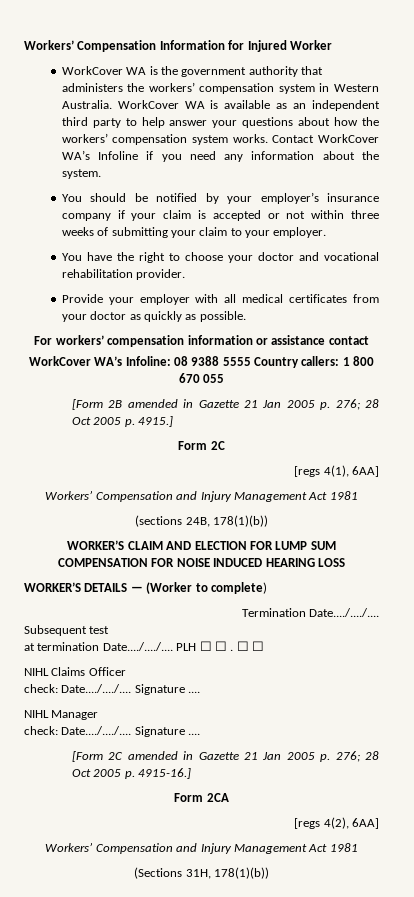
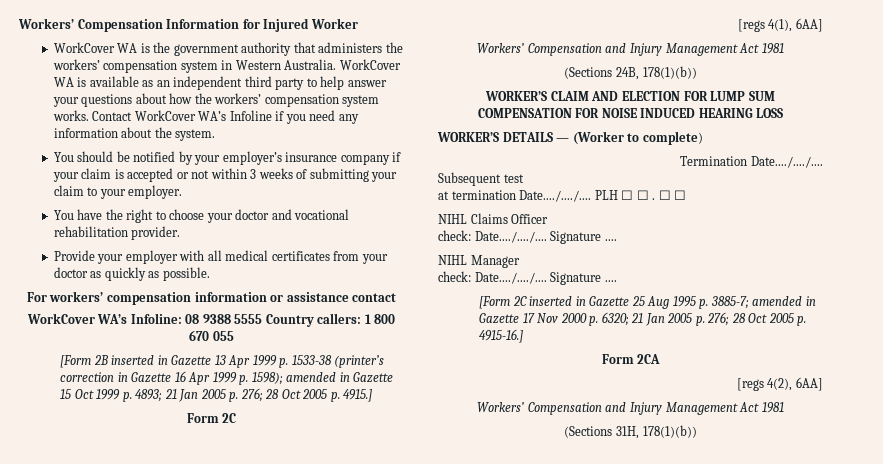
[351,210,380,219] three -> [250,169,257,179] 3
[127,399,239,408] amended in Gazette -> [111,355,385,368] [60,371,394,385] [60,389,163,402] inserted in Gazette 13 Apr 1999 p. 1533-38 (printer’s correction in Gazette 16 Apr 1999 p. 1598); amended in Gazette 15 Oct 1999 p. 4893;
[135,515,183,527] (sections -> [564,67,613,79] (Sections
[127,751,239,760] amended in Gazette -> [529,296,816,309] [479,312,629,326] inserted in Gazette 25 Aug 1995 p. 3885-7; amended in Gazette 17 Nov 2000 p. 6320;

